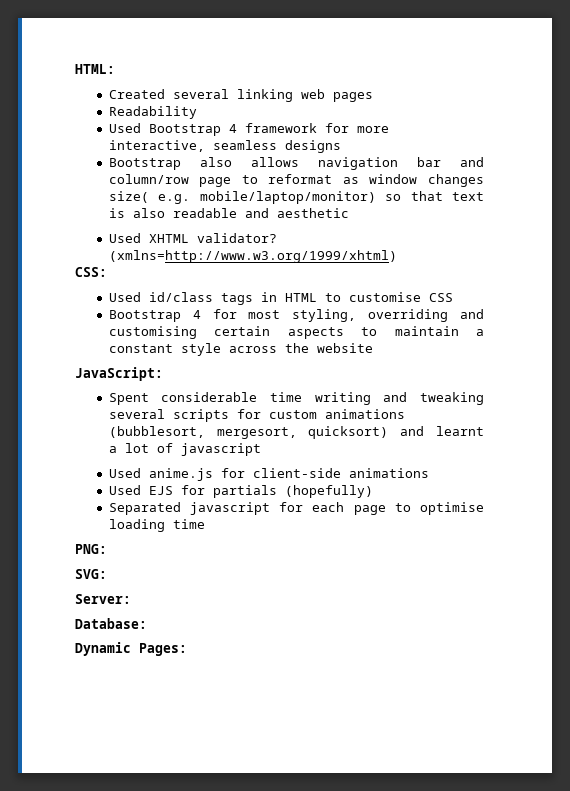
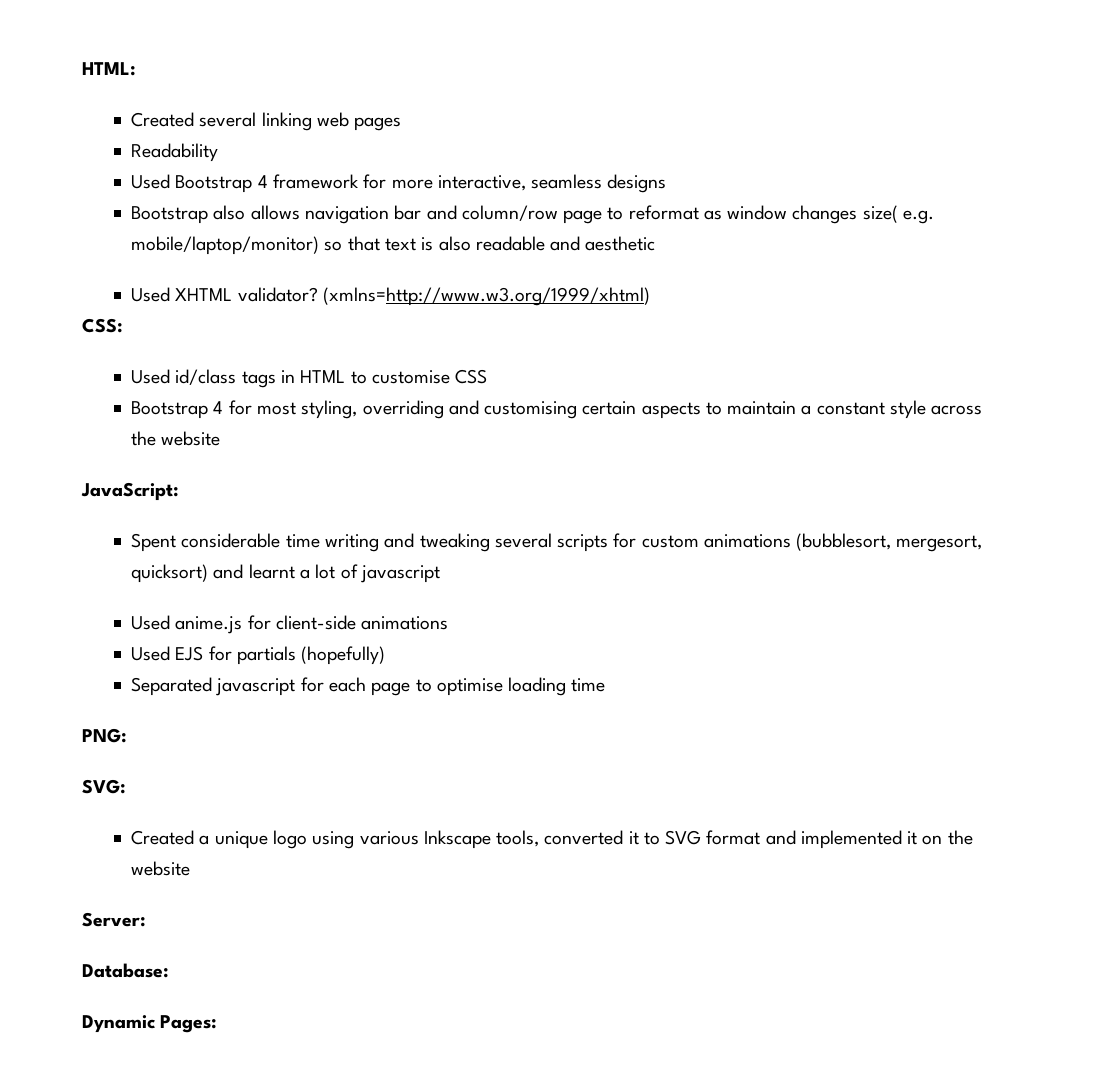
(107, 574) none -> [131,830,973,849] [131,861,191,876] // Created a unique logo using various Inkscape tools, converted it to SVG format and implemented it on the website

